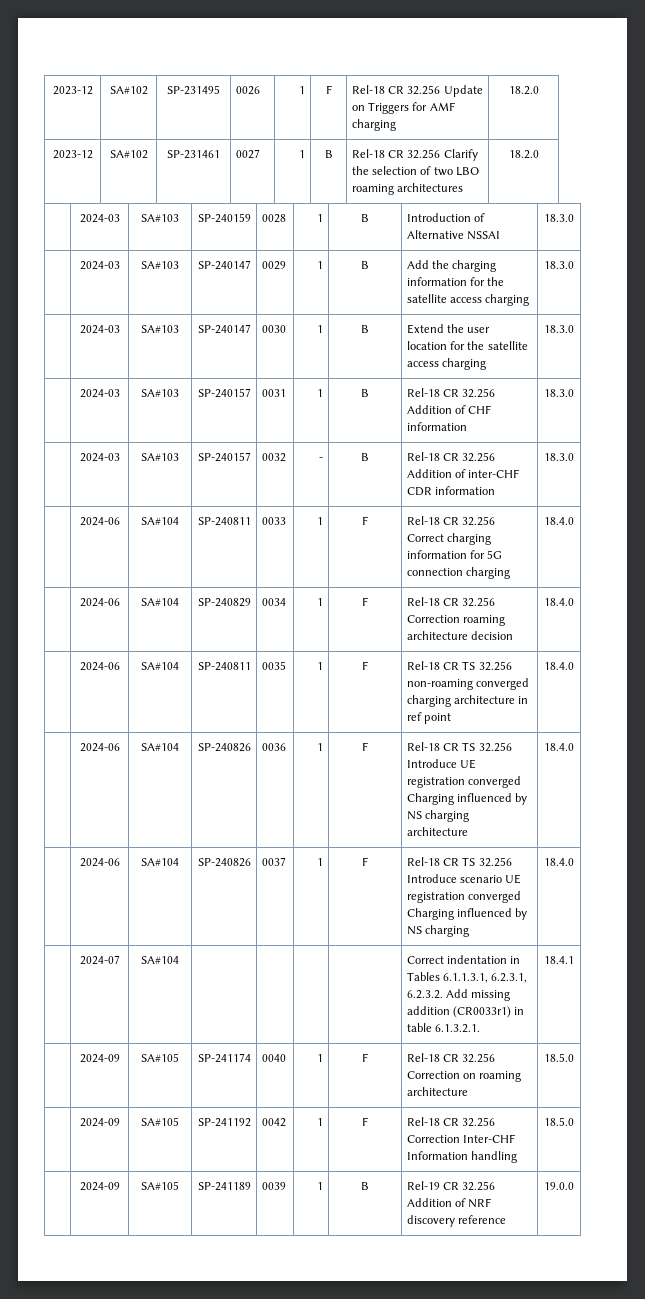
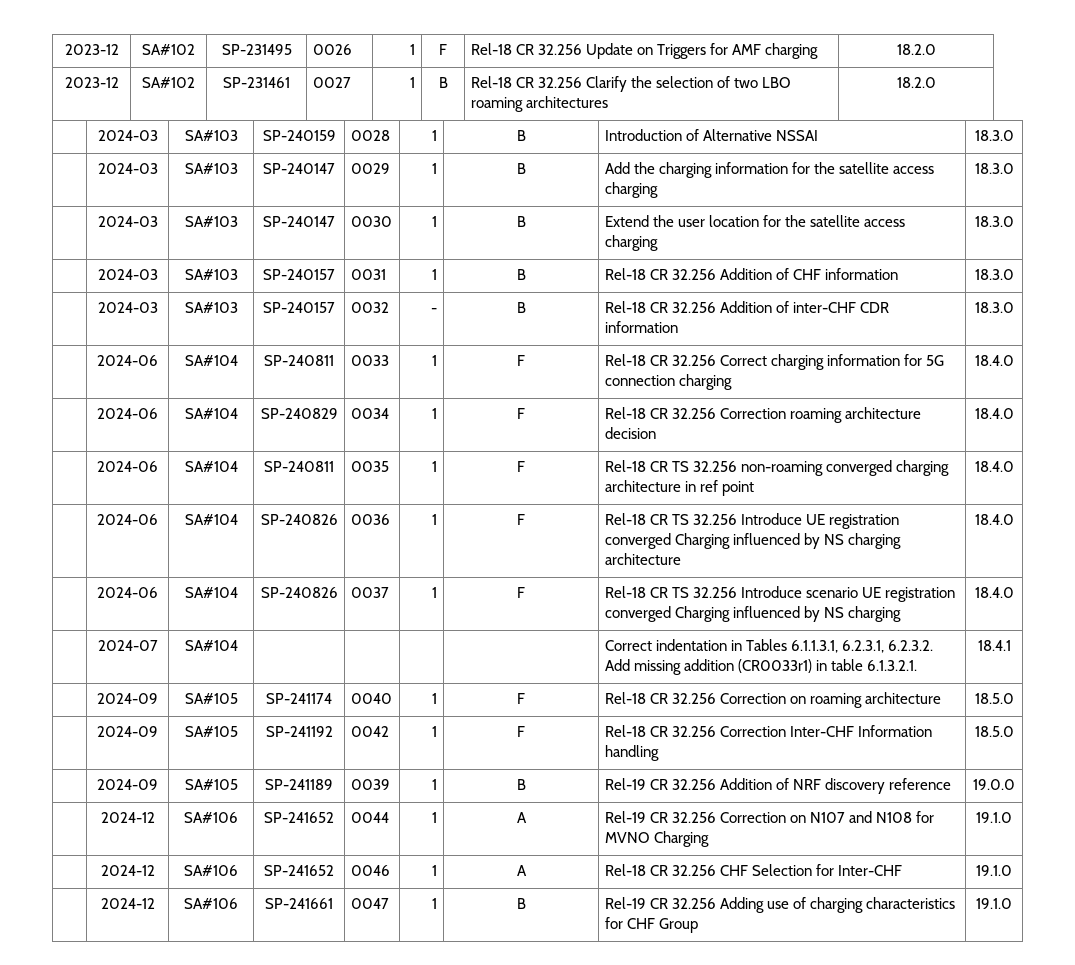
(574, 1186) none -> [100,812,155,823] [184,812,238,823] [264,812,334,823] [350,812,389,823] [432,812,438,823] [516,812,527,823] [604,811,935,823] [604,831,709,847] [976,812,1012,823] [100,865,155,876] [184,865,238,876] [264,865,334,876] [350,865,390,876] [432,865,438,876] [516,865,527,876] [604,864,902,876] [976,865,1012,876] [100,898,155,909] [184,898,238,909] [265,898,333,909] [350,898,389,909] [432,898,438,909] [516,898,526,909] [604,897,956,913] [604,917,698,933] [976,898,1012,909] // | 2024-12 | SA#106 | SP-241652 | 0044 | 1 | A | Rel-19 CR 32.256 Correction on N107 and N108 for MVNO Charging | 19.1.0 // | 2024-12 | SA#106 | SP-241652 | 0046 | 1 | A | Rel-18 CR 32.256 CHF Selection for Inter-CHF | 19.1.0 // | 2024-12 | SA#106 | SP-241661 | 0047 | 1 | B | Rel-19 CR 32.256 Adding use of charging characteristics for CHF Group | 19.1.0

